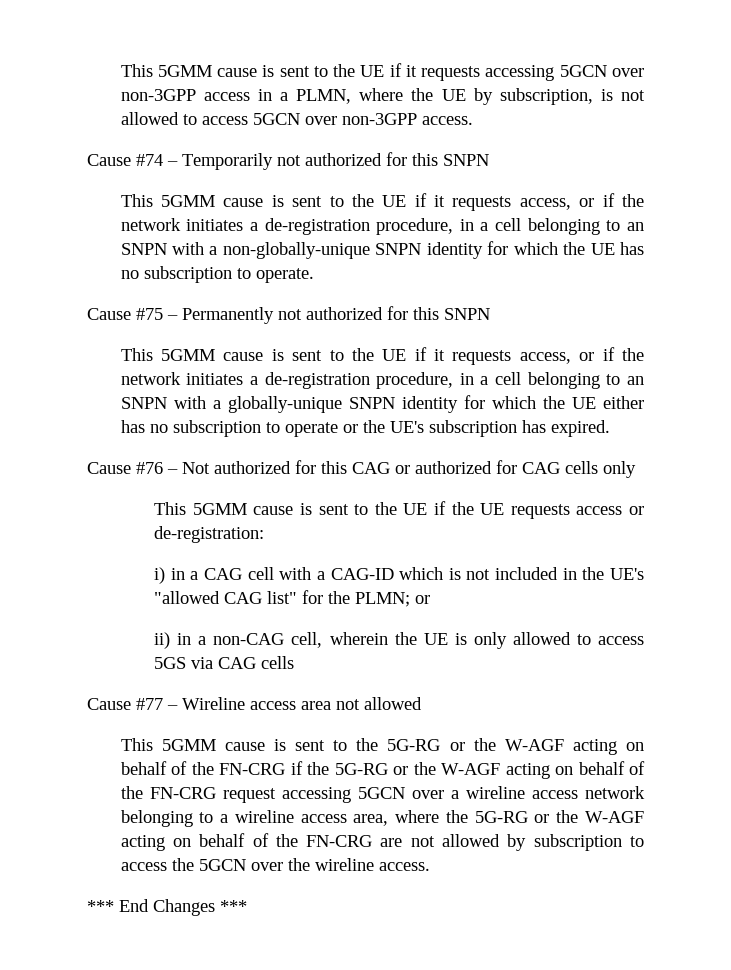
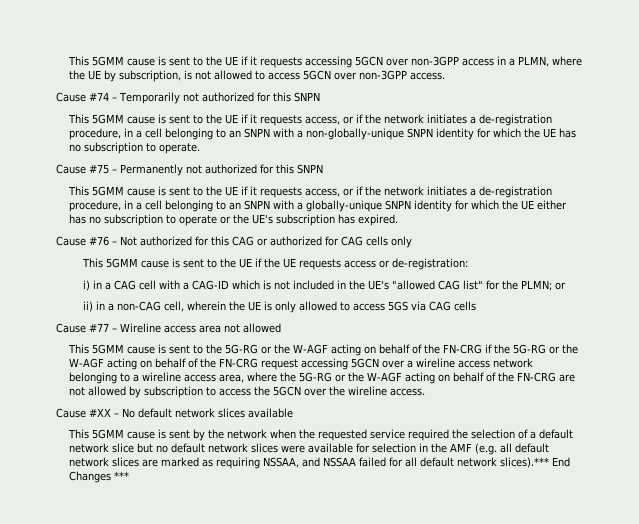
[87,900,114,912] *** -> [56,408,293,418] [68,429,574,441] [69,443,550,455] [69,457,550,469] Cause #XX – No default network slices available // This 5GMM cause is sent by the network when the requested service required the selection of a default network slice but no default network slices were available for selection in the AMF (e.g. all default network slices are marked as requiring NSSAA, and NSSAA failed for all default network slices).***

